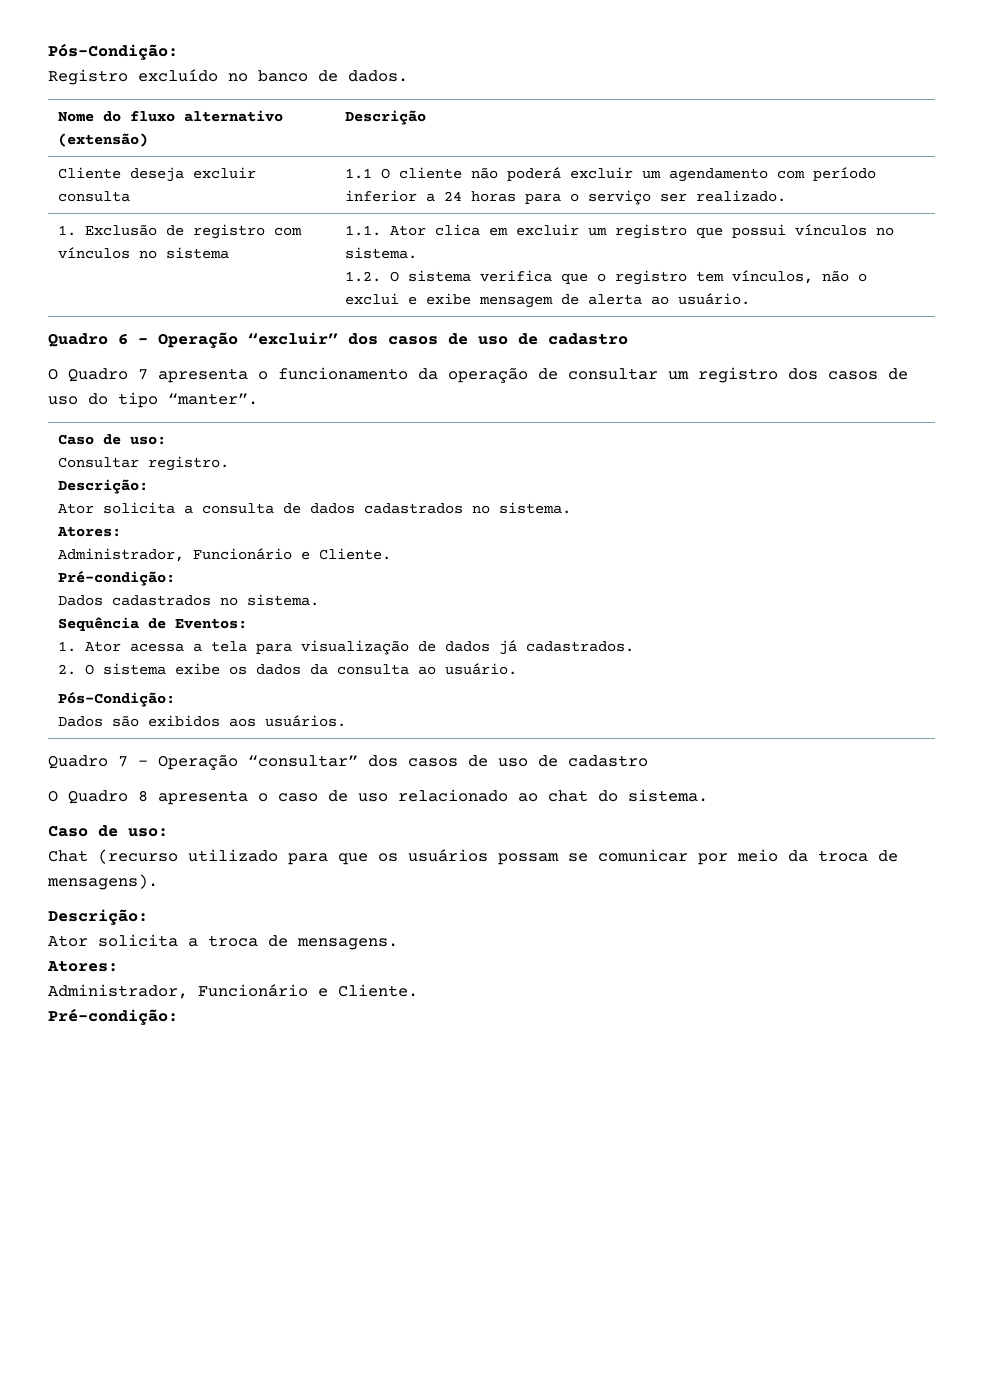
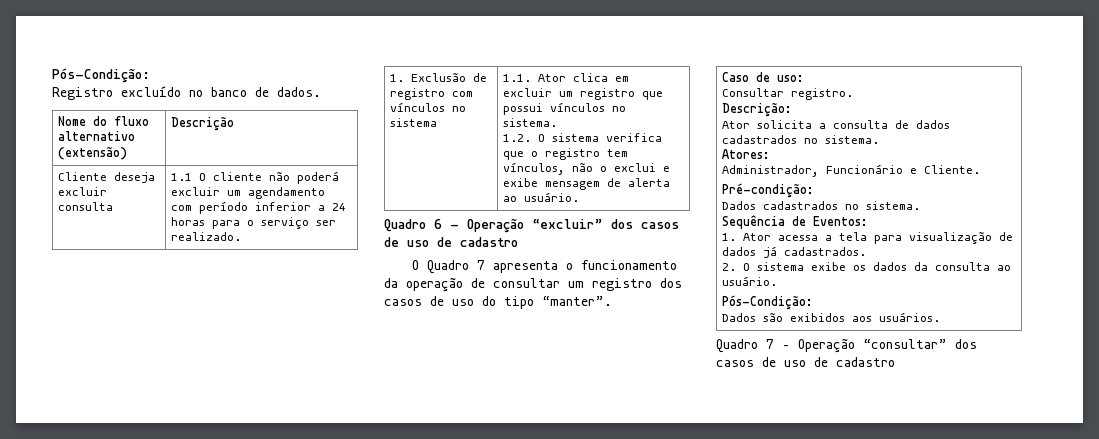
[48,789,708,805] [48,825,168,837] [48,849,898,865] [47,874,158,890] [48,909,148,925] [48,934,398,950] [47,960,118,972] [48,984,418,999] [48,1008,178,1025] // O Quadro 8 apresenta o caso de uso relacionado ao chat do sistema. // Caso de uso: // Chat (recurso utilizado para que os usuários possam se comunicar por meio da troca de mensagens). // Descrição: // Ator solicita a troca de mensagens. // Atores: // Administrador, Funcionário e Cliente. // Pré-condição: -> (895, 362) none

